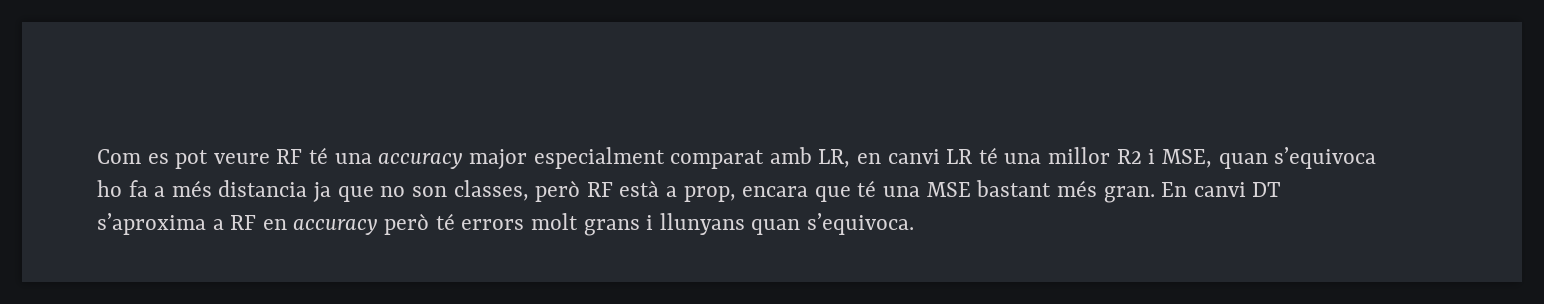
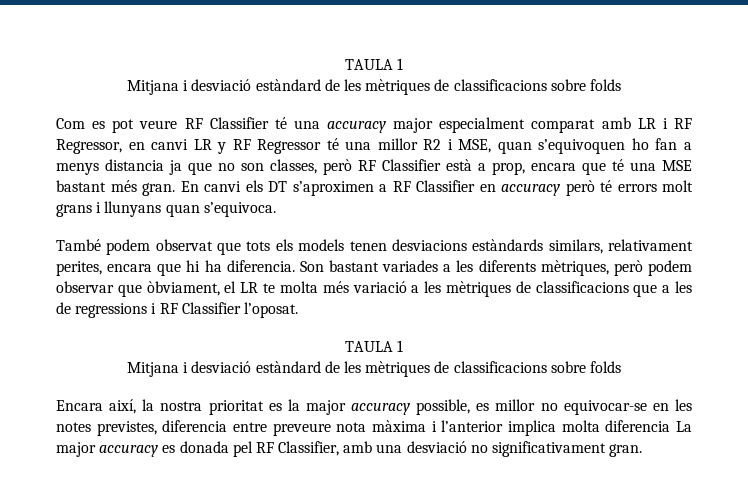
(97, 156) none -> [344,58,404,70] [127,79,621,95] TAULA 1 // Mitjana i desviació estàndard de les mètriques de classificacions sobre folds //
(303, 156) none -> [209,117,269,129] Classifier
[818,149,973,168] LR, en canvi LR -> [637,118,692,129] [56,139,322,154] LR i RF Regressor, en canvi LR y RF Regressor
[1274,147,1377,169] [97,180,212,197] s’equivoca ho fa a més -> [538,138,692,154] [56,163,99,175] s’equivoquen ho fan a menys
(613, 189) none -> [382,159,441,171] Classifier
[1252,182,1282,197] [97,213,206,235] DT s’aproxima -> [245,180,374,196] els DT s’aproximen
(257, 222) none -> [416,180,475,192] Classifier
(914, 224) none -> [56,239,693,255] [56,260,692,276] [56,281,692,297] [56,302,298,318] [344,340,404,352] [127,361,621,377] [56,399,692,415] [56,420,692,436] [56,441,643,457] // També podem observat que tots els models tenen desviacions estàndards similars, relativament perites, encara que hi ha diferencia. Son bastant variades a les diferents mètriques, però podem observar que òbviament, el LR te molta més variació a les mètriques de classificacions que a les de regressions i RF Classifier l’oposat. // TAULA 1 // Mitjana i desviació estàndard de les mètriques de classificacions sobre folds // Encara així, la nostra prioritat es la major accuracy possible, es millor no equivocar-se en les notes previstes, diferencia entre preveure nota màxima i l’anterior implica molta diferencia La major accuracy es donada pel RF Classifier, amb una desviació no significativament gran.

